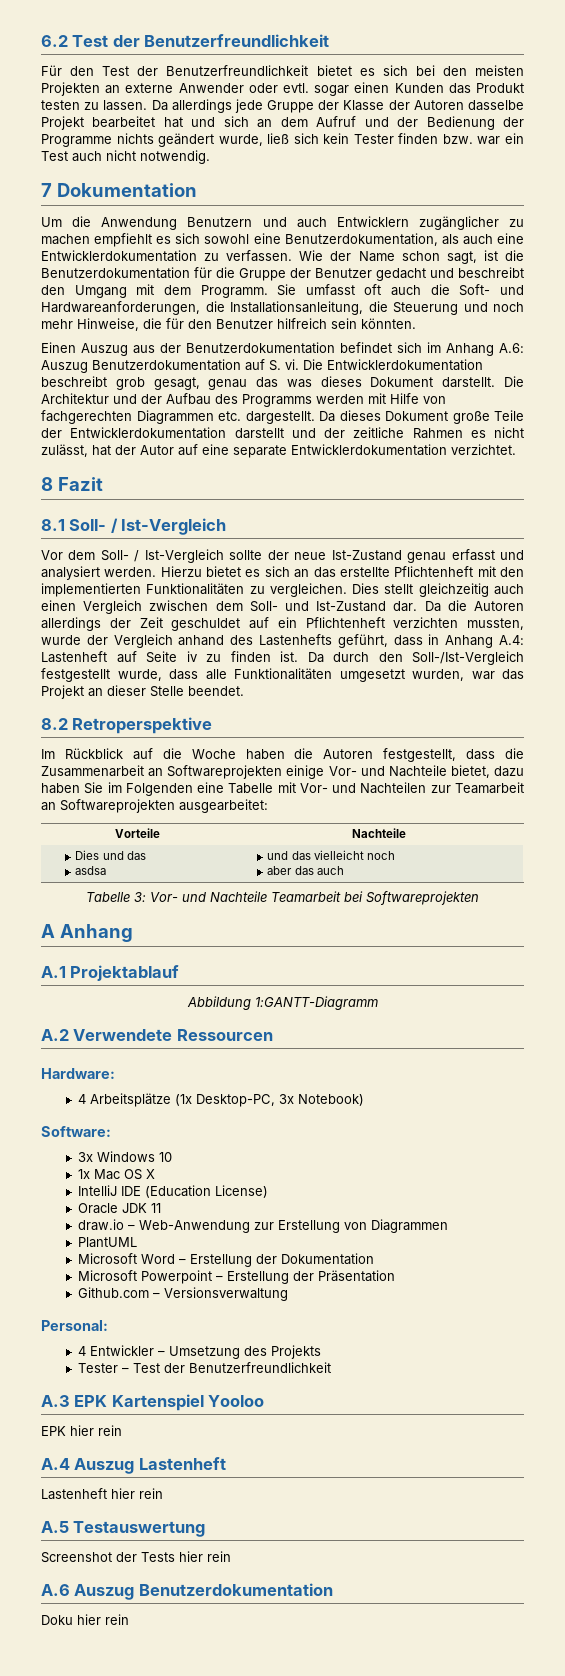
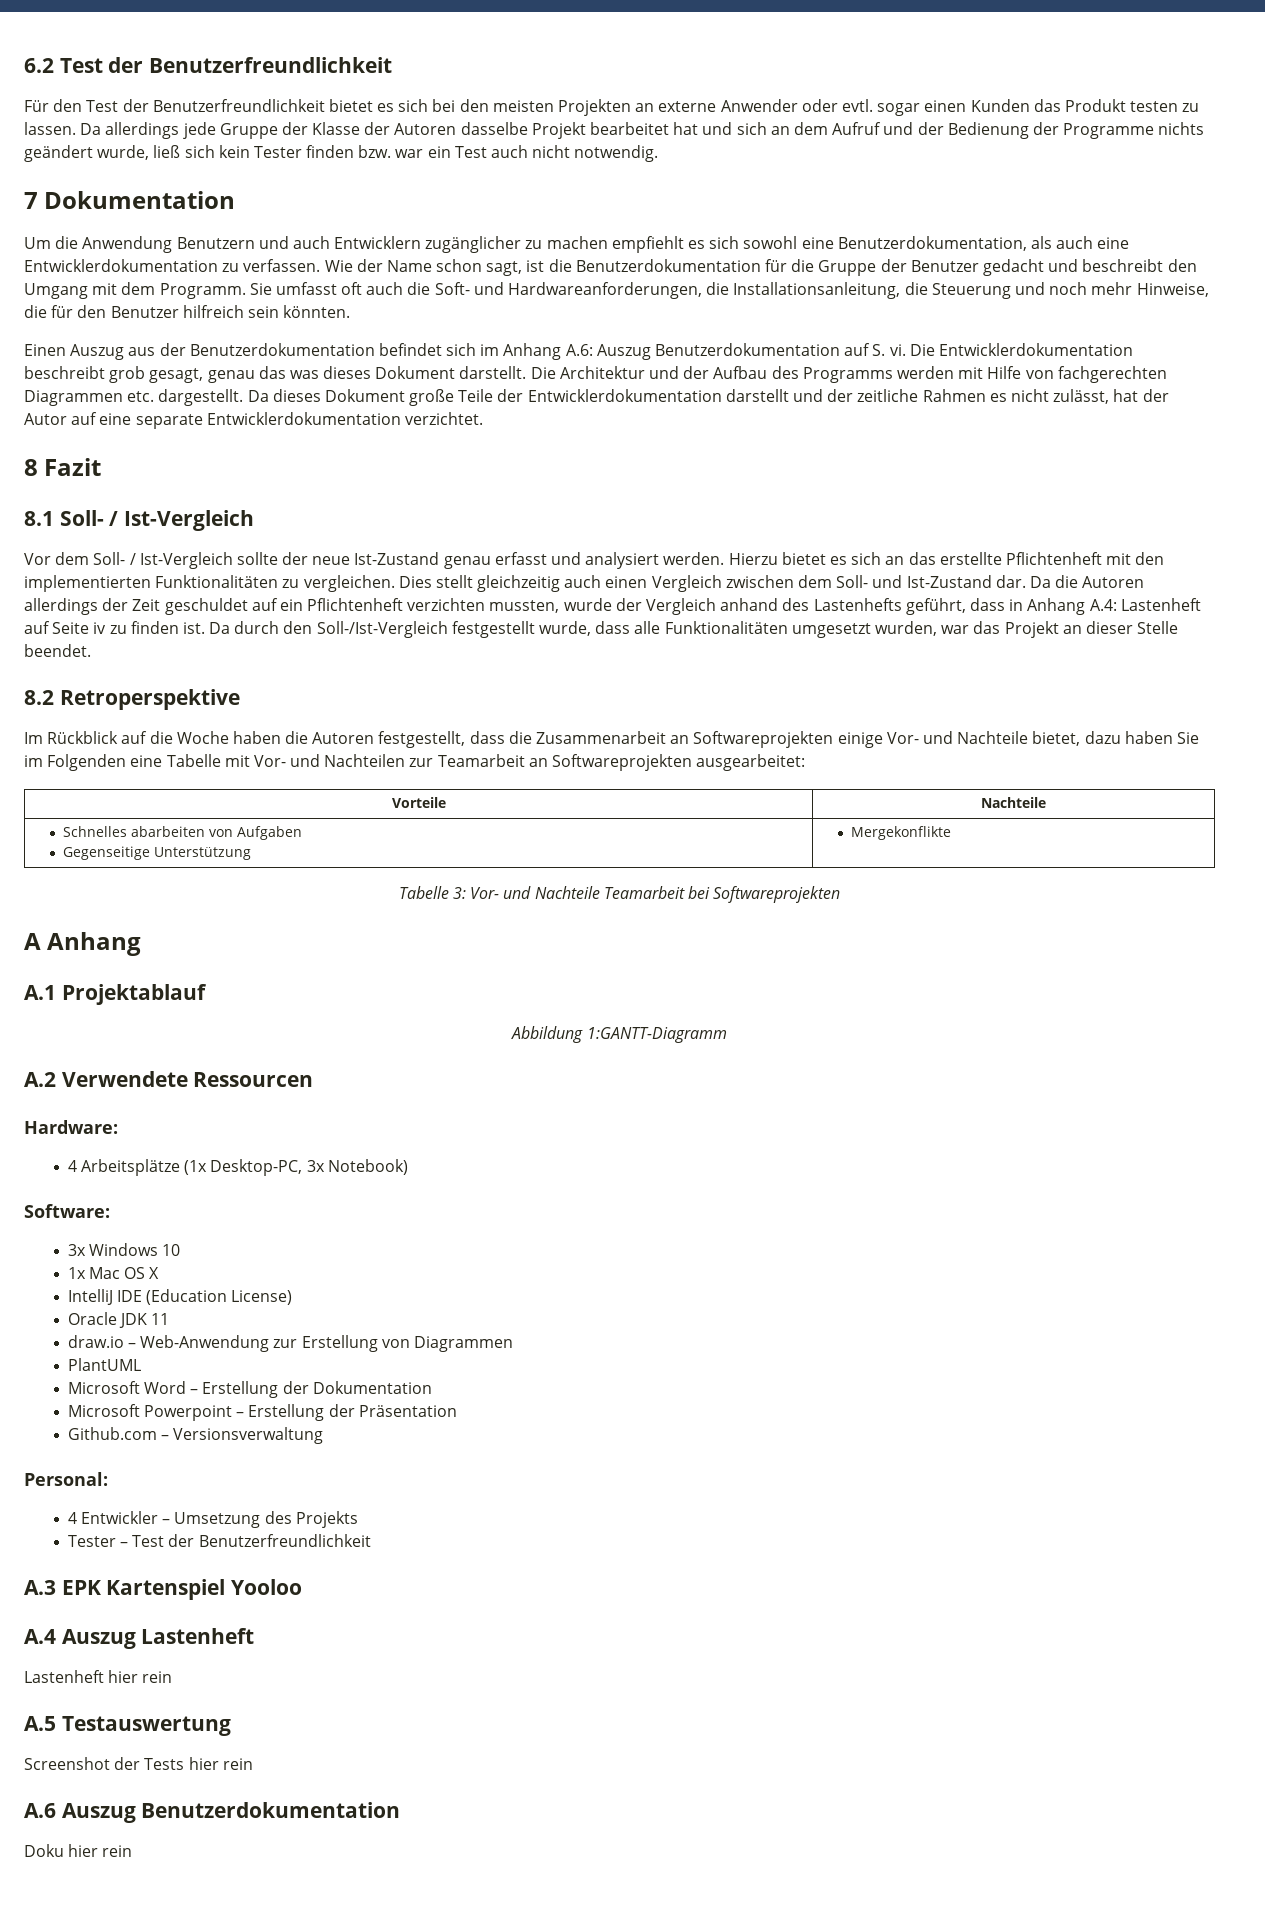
[75,850,146,860] [75,866,107,875] [267,850,395,860] [267,866,344,875] Dies und das // asdsa | und das vielleicht noch // aber das auch -> [62,826,302,840] [62,846,251,860] [850,826,951,840] Schnelles abarbeiten von Aufgaben // Gegenseitige Unterstützung | Mergekonflikte
[41,1425,122,1436] // EPK hier rein -> (303, 1587) none

